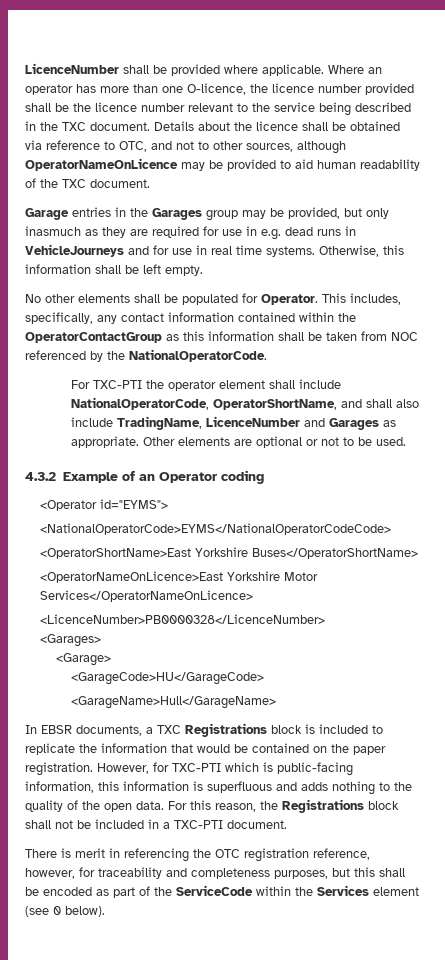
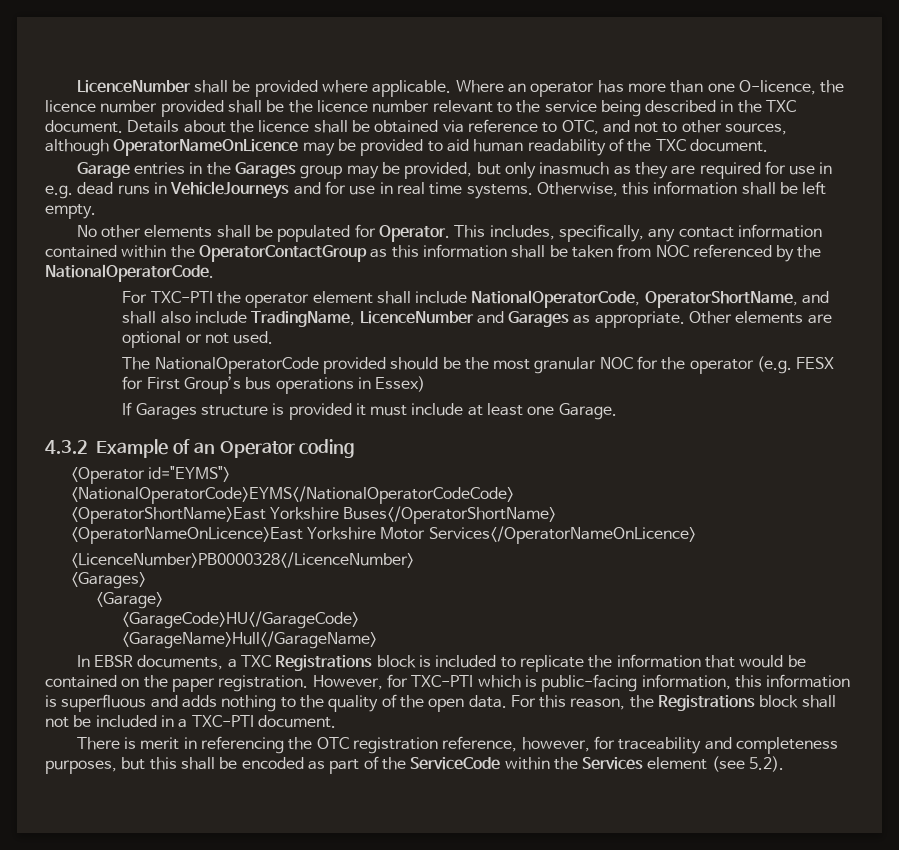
[342,437,406,446] to be used. -> [233,331,274,344] [122,356,835,374] [122,376,426,394] [122,402,617,420] used. // The NationalOperatorCode provided should be the most granular NOC for the operator (e.g. FESX for First Group’s bus operations in Essex) // If Garages structure is provided it must include at least one Garage.
[53,906,105,917] 0 below). -> [749,756,785,772] 5.2).

